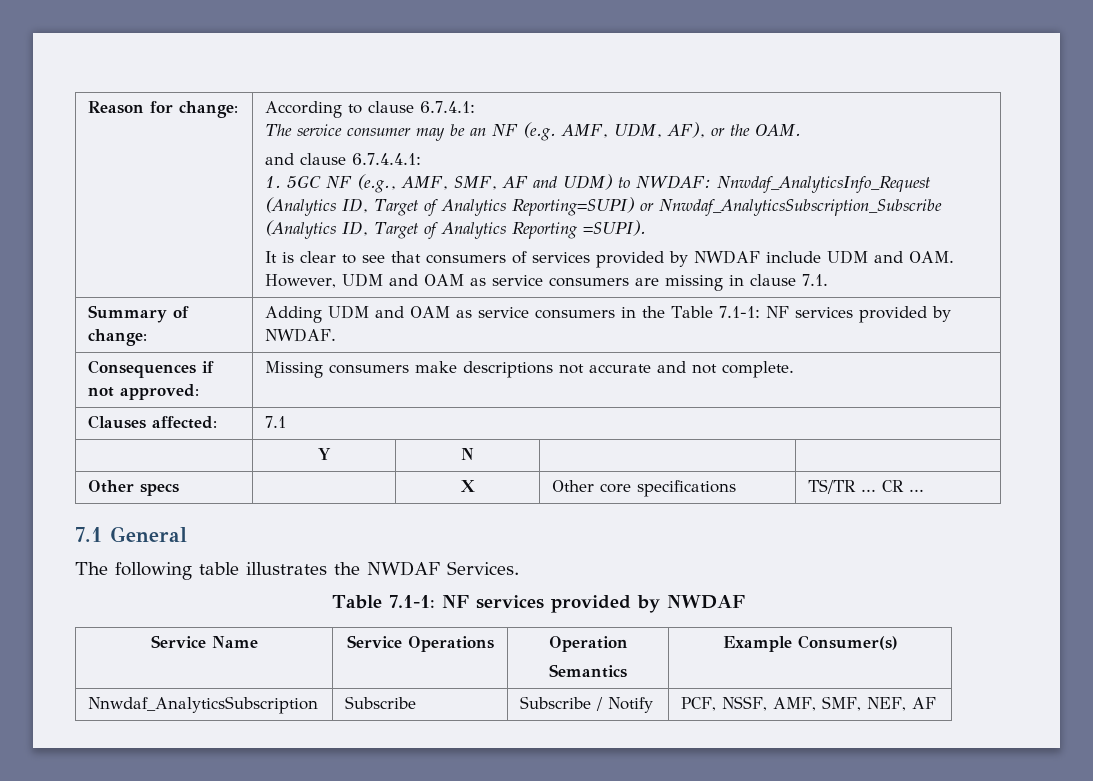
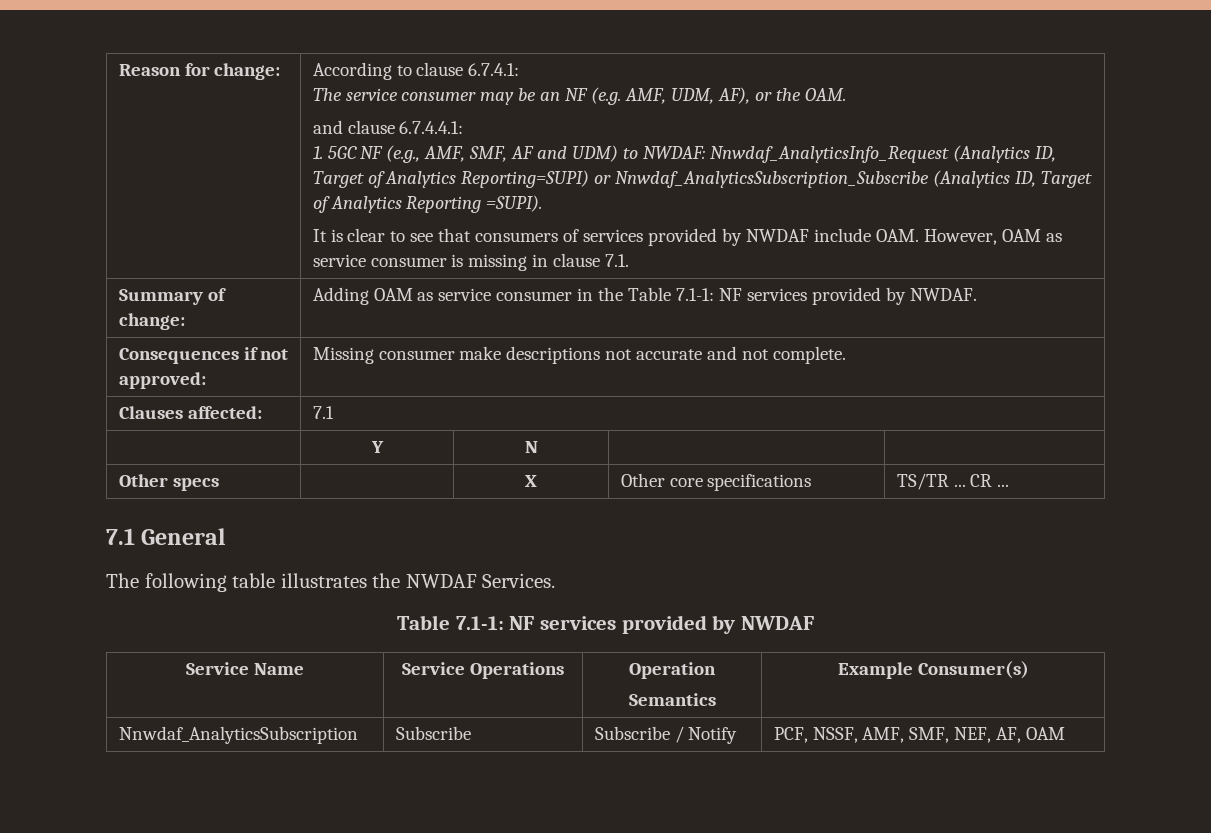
[827,250,955,264] [265,273,660,288] UDM and OAM. However, UDM and OAM as service consumers are -> [876,229,1063,245] [312,254,464,267] OAM. However, OAM as service consumer is
[328,305,616,319] UDM and OAM as service consumers -> [373,288,573,301] OAM as service consumer
[329,364,410,374] consumers -> [378,350,455,360] consumer
[912,697,937,709] AF -> [996,727,1066,743] AF, OAM

